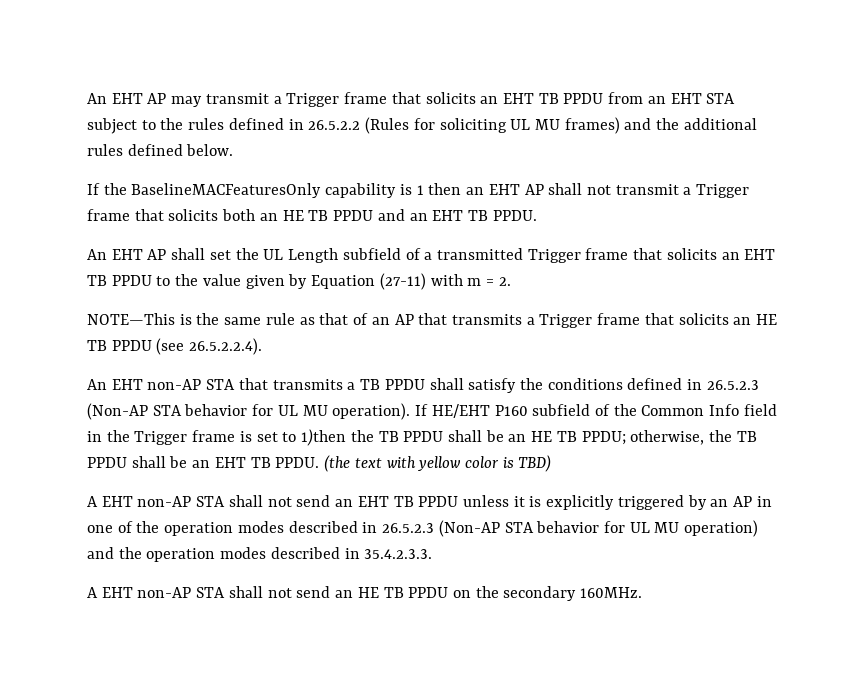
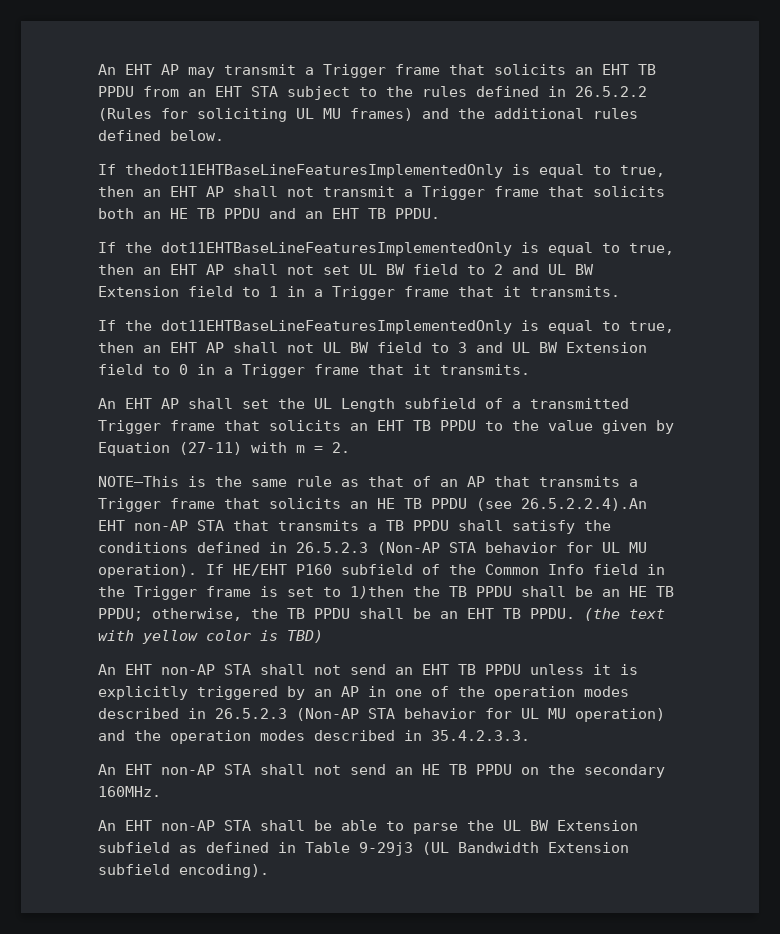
[103,183,424,198] the BaselineMACFeaturesOnly capability is 1 -> [125,164,665,178] thedot11EHTBaseLineFeaturesImplementedOnly is equal to true,
(537, 215) none -> [98,242,674,256] [98,264,594,275] [98,286,620,300] [98,320,674,334] [98,342,647,353] [98,364,530,378] // If the dot11EHTBaseLineFeaturesImplementedOnly is equal to true, then an EHT AP shall not set UL BW field to 2 and UL BW Extension field to 1 in a Trigger frame that it transmits. // If the dot11EHTBaseLineFeaturesImplementedOnly is equal to true, then an EHT AP shall not UL BW field to 3 and UL BW Extension field to 0 in a Trigger frame that it transmits.
[189,338,263,355] [87,379,107,390] 26.5.2.2.4). // An -> [521,498,647,511] 26.5.2.2.4).An
[87,496,98,507] A -> [98,664,116,675] An
[87,587,98,598] A -> [98,764,116,775] An
(643, 592) none -> [98,820,638,834] [98,842,629,856] [98,864,269,878] // An EHT non-AP STA shall be able to parse the UL BW Extension subfield as defined in Table 9-29j3 (UL Bandwidth Extension subfield encoding).

